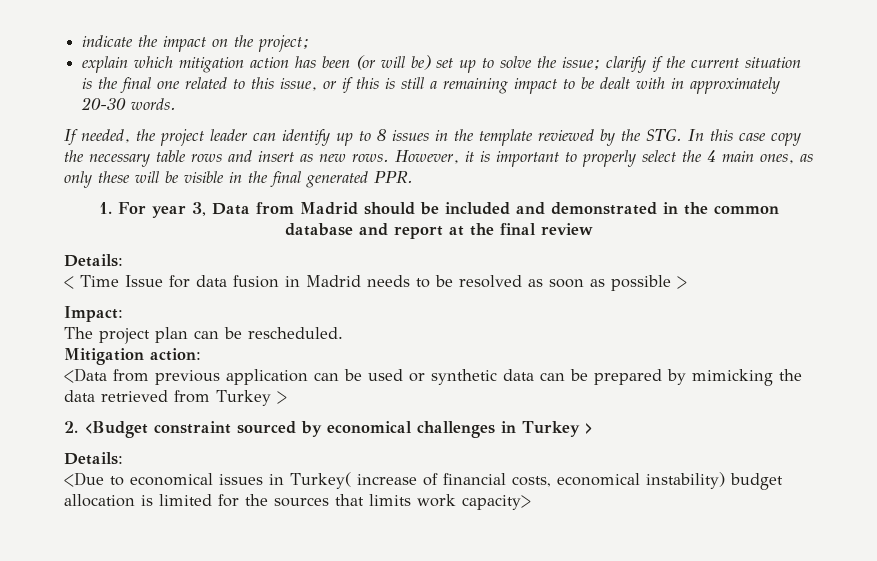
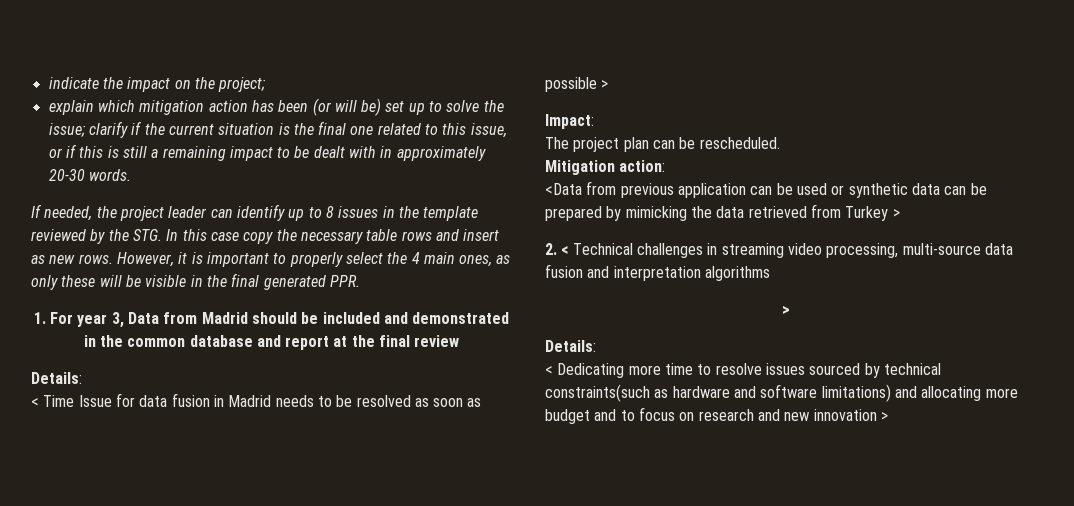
[84,421,593,438] [64,452,123,465] [64,472,783,490] [64,494,531,510] <Budget constraint sourced by economical challenges in Turkey > // Details: // <Due to economical issues in Turkey( increase of financial costs, economical instability) budget allocation is limited for the sources that limits work capacity> -> [561,243,1013,258] [545,264,770,281] [781,305,790,315] [545,340,596,352] [545,363,941,378] [545,384,1018,402] [545,407,888,424] < Technical challenges in streaming video processing, multi-source data fusion and interpretation algorithms // > // Details: // < Dedicating more time to resolve issues sourced by technical constraints(such as hardware and software limitations) and allocating more budget and to focus on research and new innovation >

